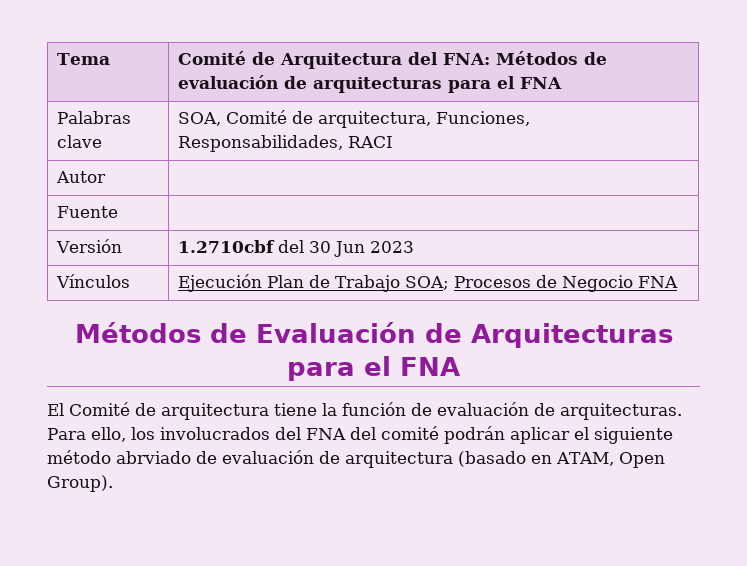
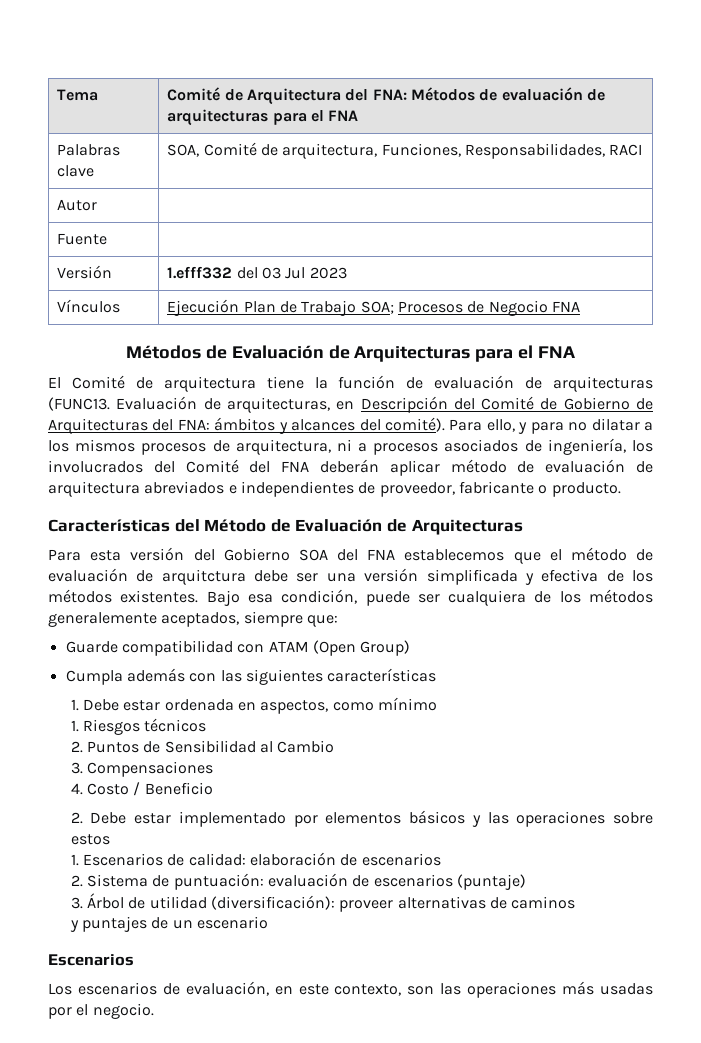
[178,240,366,257] 1.2710cbf del 30 Jun -> [167,266,306,279] 1.efff332 del 03 Jul
[560,403,682,420] [47,426,673,444] [47,450,665,468] [47,475,113,492] arquitecturas. Para ello, los involucrados del FNA del comité podrán aplicar el siguiente método abrviado de evaluación de arquitectura (basado en ATAM, Open Group). -> [553,376,654,392] [48,396,653,413] [48,417,654,434] [48,438,653,455] [48,459,653,476] [48,481,621,497] [48,519,523,535] [48,547,653,564] [48,568,654,585] [48,589,653,606] [48,611,338,627] [65,640,411,656] [65,668,437,685] [70,697,437,714] [70,718,207,735] [70,740,335,753] [70,761,214,777] [70,782,213,796] [70,810,654,827] [70,834,110,845] [70,852,441,866] [70,873,526,890] [70,893,576,912] [69,916,268,932] [48,954,134,966] [48,981,653,998] [48,1003,154,1019] arquitecturas (FUNC13. Evaluación de arquitecturas, en Descripción del Comité de Gobierno de Arquitecturas del FNA: ámbitos y alcances del comité). Para ello, y para no dilatar a los mismos procesos de arquitectura, ni a procesos asociados de ingeniería, los involucrados del Comité del FNA deberán aplicar método de evaluación de arquitectura abreviados e independientes de proveedor, fabricante o producto. // Características del Método de Evaluación de Arquitecturas // Para esta versión del Gobierno SOA del FNA establecemos que el método de evaluación de arquitctura debe ser una versión simplificada y efectiva de los métodos existentes. Bajo esa condición, puede ser cualquiera de los métodos generalemente aceptados, siempre que: // Guarde compatibilidad con ATAM (Open Group) // Cumpla además con las siguientes características // 1. Debe estar ordenada en aspectos, como mínimo // 1. Riesgos técnicos // 2. Puntos de Sensibilidad al Cambio // 3. Compensaciones // 4. Costo / Beneficio // 2. Debe estar implementado por elementos básicos y las operaciones sobre estos // 1. Escenarios de calidad: elaboración de escenarios // 2. Sistema de puntuación: evaluación de escenarios (puntaje) // 3. Árbol de utilidad (diversificación): proveer alternativas de caminos // y puntajes de un escenario // Escenarios // Los escenarios de evaluación, en este contexto, son las operaciones más usadas por el negocio.

